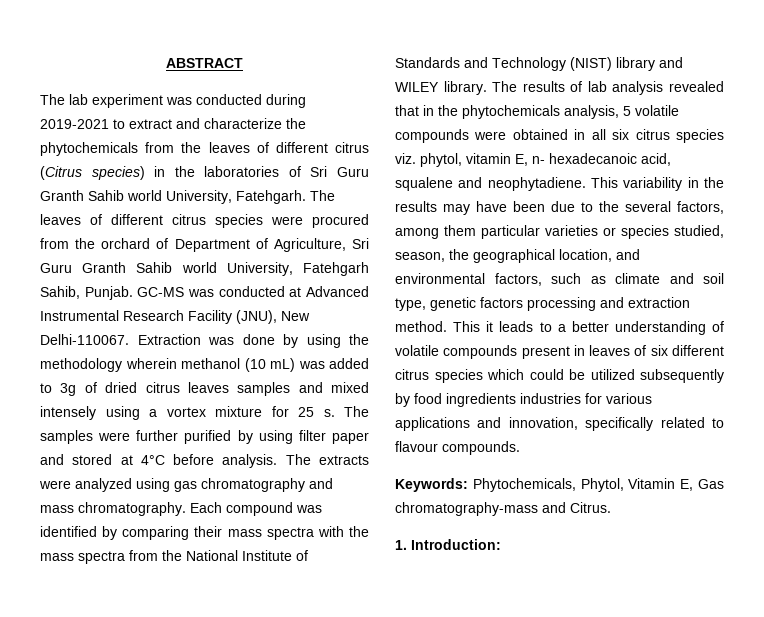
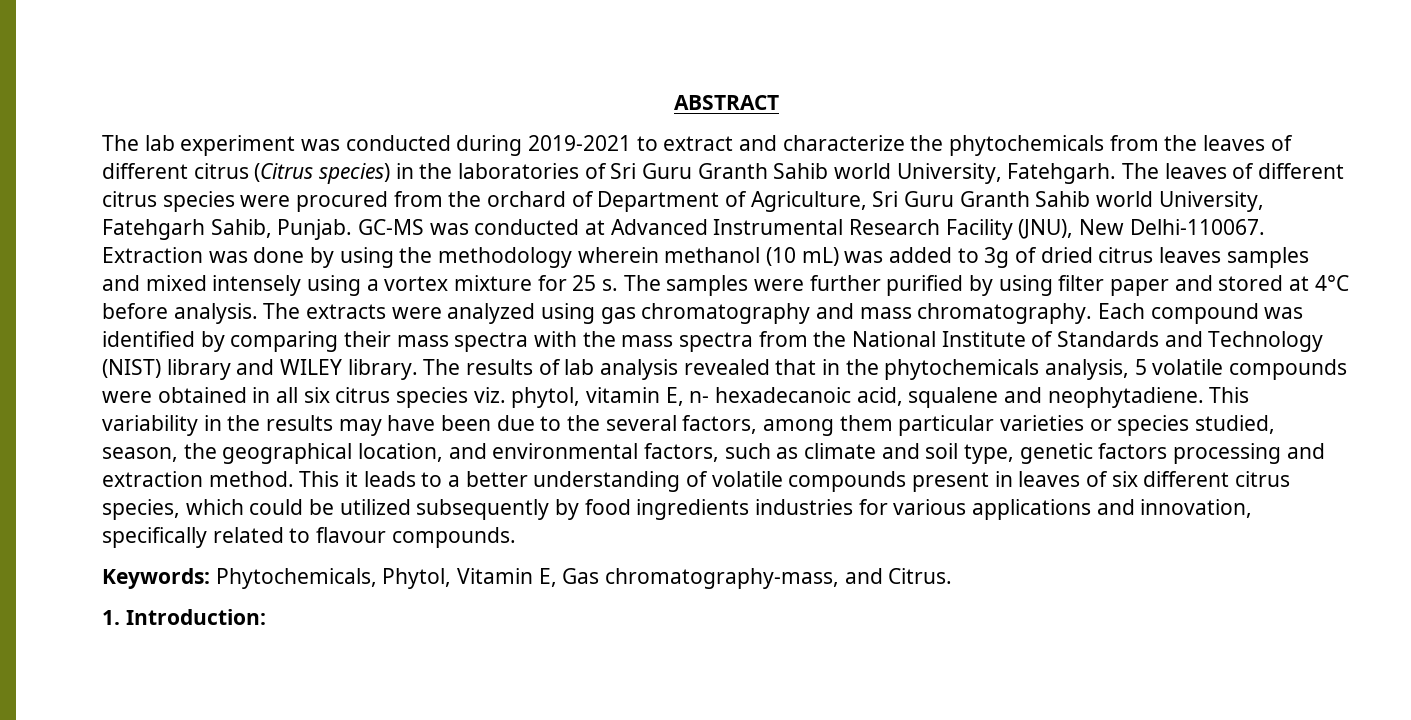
[434,369,483,383] species -> [102,499,180,520] species,
[395,502,538,516] chromatography-mass -> [605,568,840,589] chromatography-mass,

